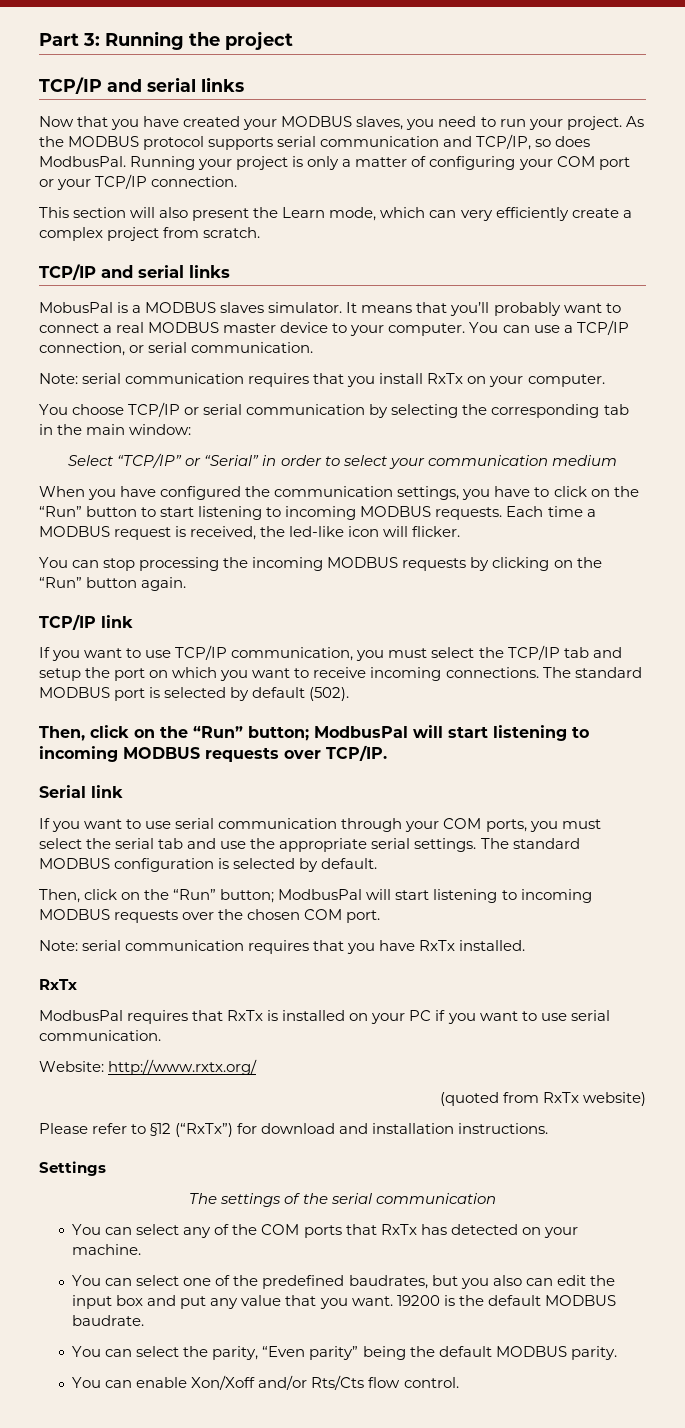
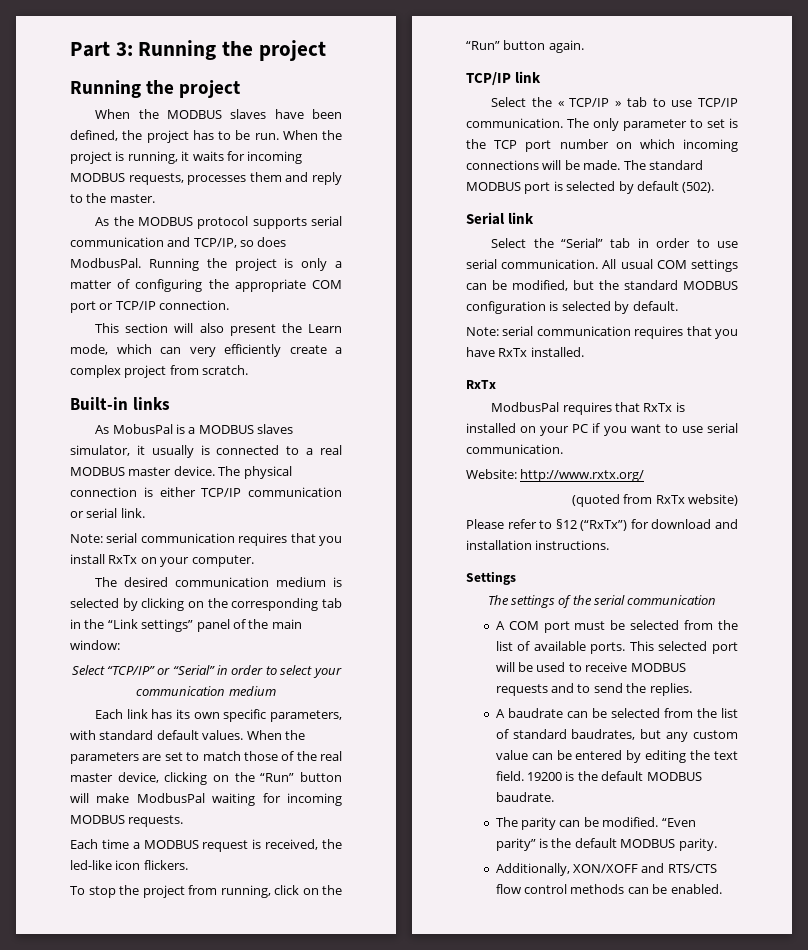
[39,77,244,94] [39,116,622,130] TCP/IP and serial links // Now that you have created your MODBUS slaves, you need to run your project. -> [70,80,241,98] [95,109,342,119] [70,130,342,143] [70,151,303,164] [70,172,342,185] [70,193,155,203] Running the project // When the MODBUS slaves have been defined, the project has to be run. When the project is running, it waits for incoming MODBUS requests, processes them and reply to the master. //
[198,159,233,170] your -> [206,258,227,268] the
[518,159,553,170] your -> [208,279,306,292] the appropriate
[57,179,92,190] your -> (114, 306) none
[39,264,230,280] TCP/IP and serial links // -> [70,397,170,410] [95,425,110,434] Built-in links // As
[268,302,621,316] [39,320,629,336] [39,342,314,356] simulator. It means that you’ll probably want to connect a real MODBUS master device to your computer. You can use a TCP/IP connection, or serial communication. -> [70,445,342,458] [70,466,292,479] [70,487,342,497] [70,508,145,518] simulator, it usually is connected to a real MODBUS master device. The physical connection is either TCP/IP communication or serial link.
[39,402,459,418] You choose TCP/IP or serial communication by selecting -> [95,577,342,587] [70,598,204,611] The desired communication medium is selected by clicking on
(83, 429) none -> [107,619,269,632] “Link settings” panel of the
[39,486,639,500] [39,506,282,520] When you have configured the communication settings, you have to click on the “Run” button to start listening to -> [95,709,342,722] [70,730,305,740] [70,751,342,764] [70,772,342,785] [70,793,281,806] Each link has its own specific parameters, with standard default values. When the parameters are set to match those of the real master device, clicking on the “Run” button will make ModbusPal waiting for
(503, 513) none -> (184, 821) //
[383,526,461,537] [39,557,550,571] will flicker. // You can stop processing the incoming MODBUS requests by clicking -> [143,860,188,870] [70,885,299,898] flickers. // To stop the project from running, click
[39,645,622,661] [39,667,539,681] If you want to use TCP/IP communication, you must select the TCP/IP tab and setup the port on which you want to receive incoming connections. -> [491,97,738,107] [466,118,738,131] [466,139,738,152] [466,160,621,170] Select the « TCP/IP » tab to use TCP/IP communication. The only parameter to set is the TCP port number on which incoming connections will be made.
[39,725,589,741] [39,745,387,762] [39,785,123,798] [39,818,601,832] [39,838,509,852] Then, click on the “Run” button; ModbusPal will start listening to incoming MODBUS requests over TCP/IP. // Serial link // If you want to use serial communication through your COM ports, you must select the serial tab and use the appropriate serial settings. The -> [466,212,535,225] [491,238,738,248] [466,259,738,272] [466,280,619,291] Serial link // Select the “Serial” tab in order to use serial communication. All usual COM settings can be modified, but the
[39,889,592,903] [39,909,381,923] // Then, click on the “Run” button; ModbusPal will start listening to incoming MODBUS requests over the chosen COM port. -> (678, 306) none
[72,1224,578,1238] [72,1244,142,1255] [72,1275,615,1289] [72,1295,393,1309] You can select any of the COM ports that RxTx has detected on your machine. // You can select one of the predefined baudrates, but you also can edit the input box and put any value that you want. -> [495,620,738,633] [495,641,738,654] [495,662,686,672] [495,683,692,696] [495,708,738,718] [495,729,738,742] [495,750,738,763] [495,771,524,781] A COM port must be selected from the list of available ports. This selected port will be used to receive MODBUS requests and to send the replies. // A baudrate can be selected from the list of standard baudrates, but any custom value can be entered by editing the text field.
[72,1346,259,1360] You can select the parity, -> [495,817,659,830] The parity can be modified.
[362,1346,406,1360] being -> [539,838,549,848] is
[72,1375,459,1390] You can enable Xon/Xoff and/or Rts/Cts flow control. -> [495,863,717,876] [495,884,722,894] Additionally, XON/XOFF and RTS/CTS flow control methods can be enabled.

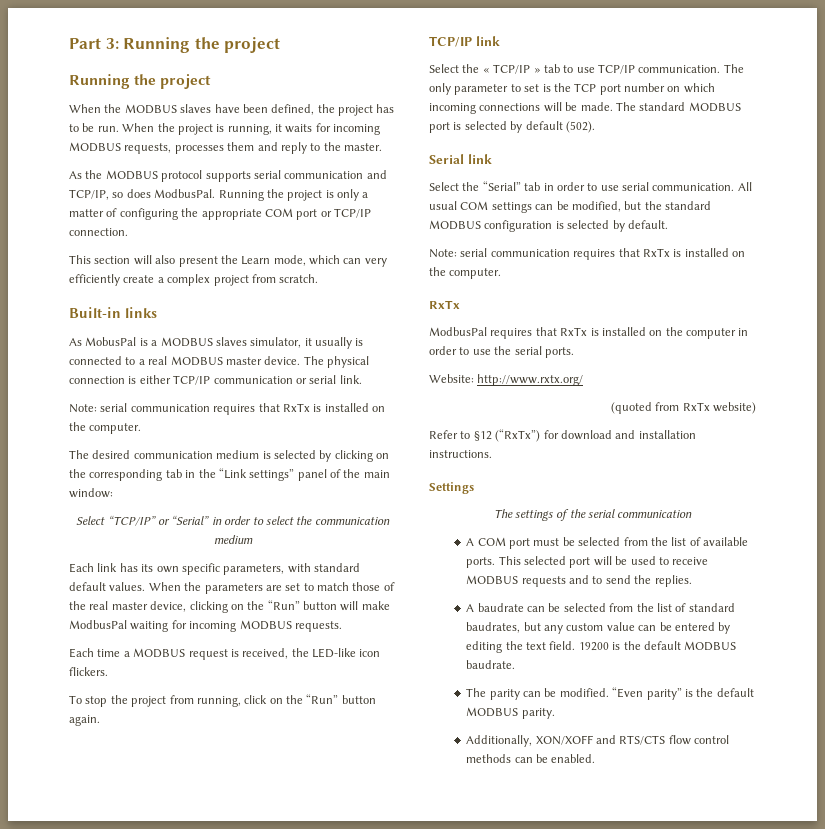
[319,536,342,546] [70,554,190,567] you install RxTx on your -> [282,403,385,412] [69,422,86,431] RxTx is installed on the
[312,668,342,678] your -> [296,516,313,525] the
[70,860,112,870] led-like -> [312,648,356,658] LED-like
[715,329,738,339] [466,347,584,357] you have RxTx installed. -> [642,248,745,257] [429,267,502,279] RxTx is installed on the computer.
[540,423,738,436] [466,444,563,454] your PC if you want to use serial communication. -> [665,327,749,339] [429,346,574,358] the computer in order to use the serial ports.
[466,519,537,529] Please refer -> [429,430,458,439] Refer

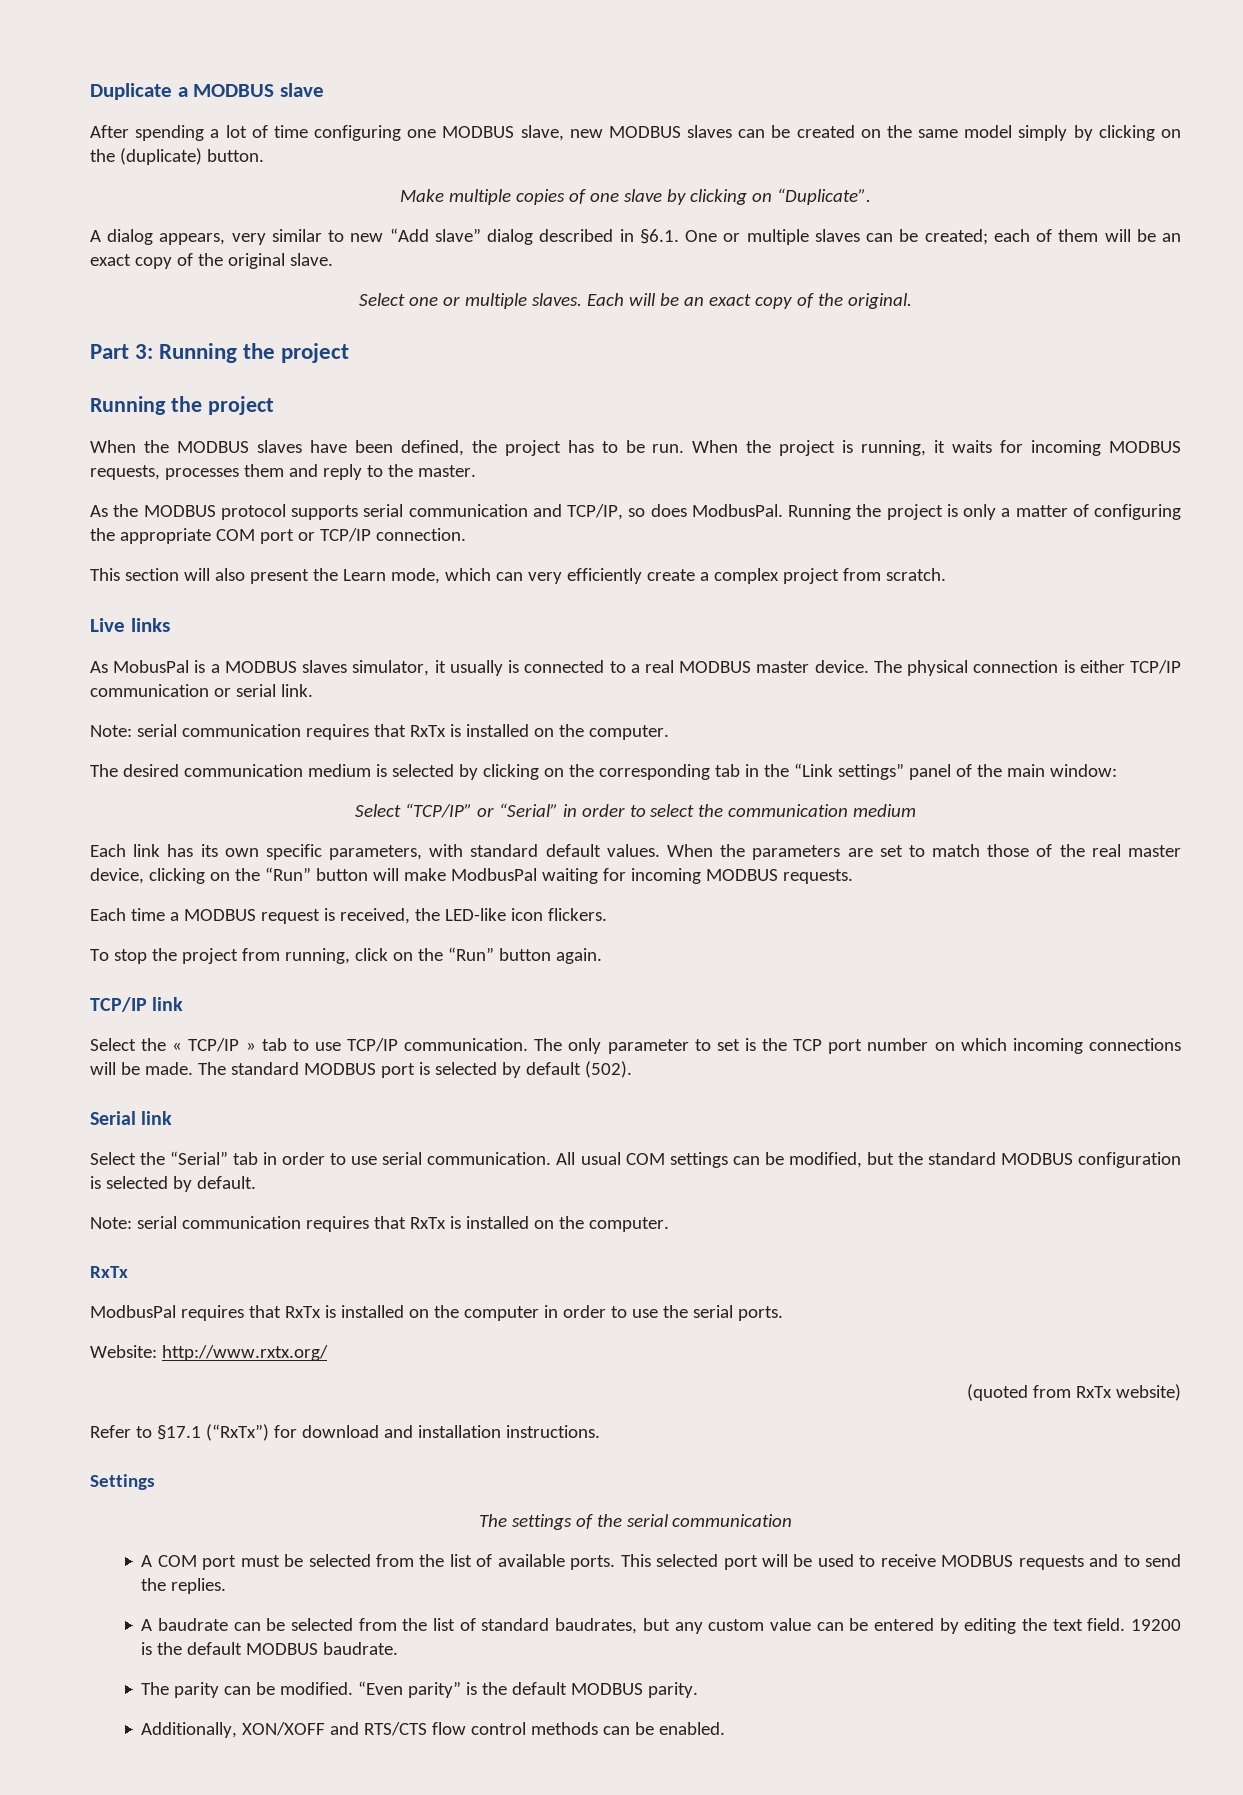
(69, 43) none -> [90,83,324,100] [90,125,1181,141] [90,148,264,165] [399,188,872,205] [90,228,1182,245] [90,253,333,269] [359,293,912,309] Duplicate a MODBUS slave // After spending a lot of time configuring one MODBUS slave, new MODBUS slaves can be created on the same model simply by clicking on the (duplicate) button. // Make multiple copies of one slave by clicking on “Duplicate”. // A dialog appears, very similar to new “Add slave” dialog described in §6.1. One or multiple slaves can be created; each of them will be an exact copy of the original slave. // Select one or multiple slaves. Each will be an exact copy of the original. //
[69,307,121,318] Built-in -> [90,618,125,632] Live
[473,431,492,441] §12 -> [156,1425,201,1440] §17.1

